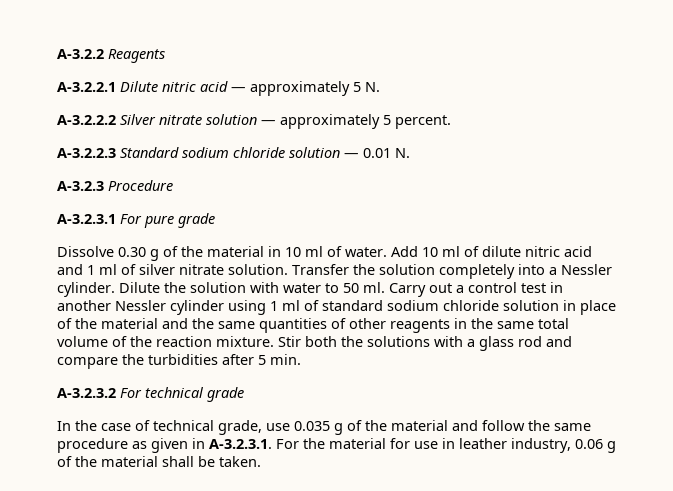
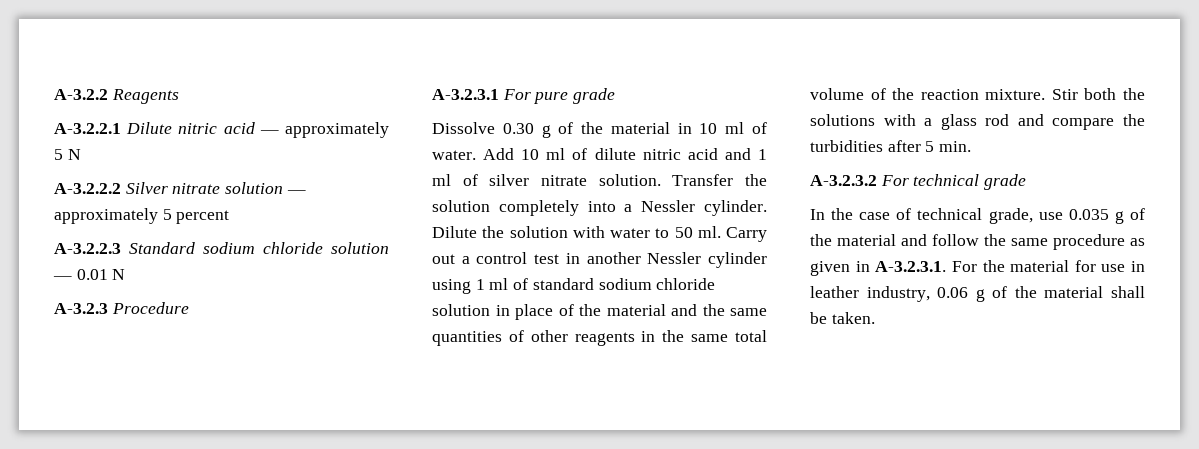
[365,82,380,92] N. -> [67,149,81,160] N
[395,115,451,129] percent. -> [176,210,230,224] percent
[395,148,410,158] N. -> [112,269,126,280] N

